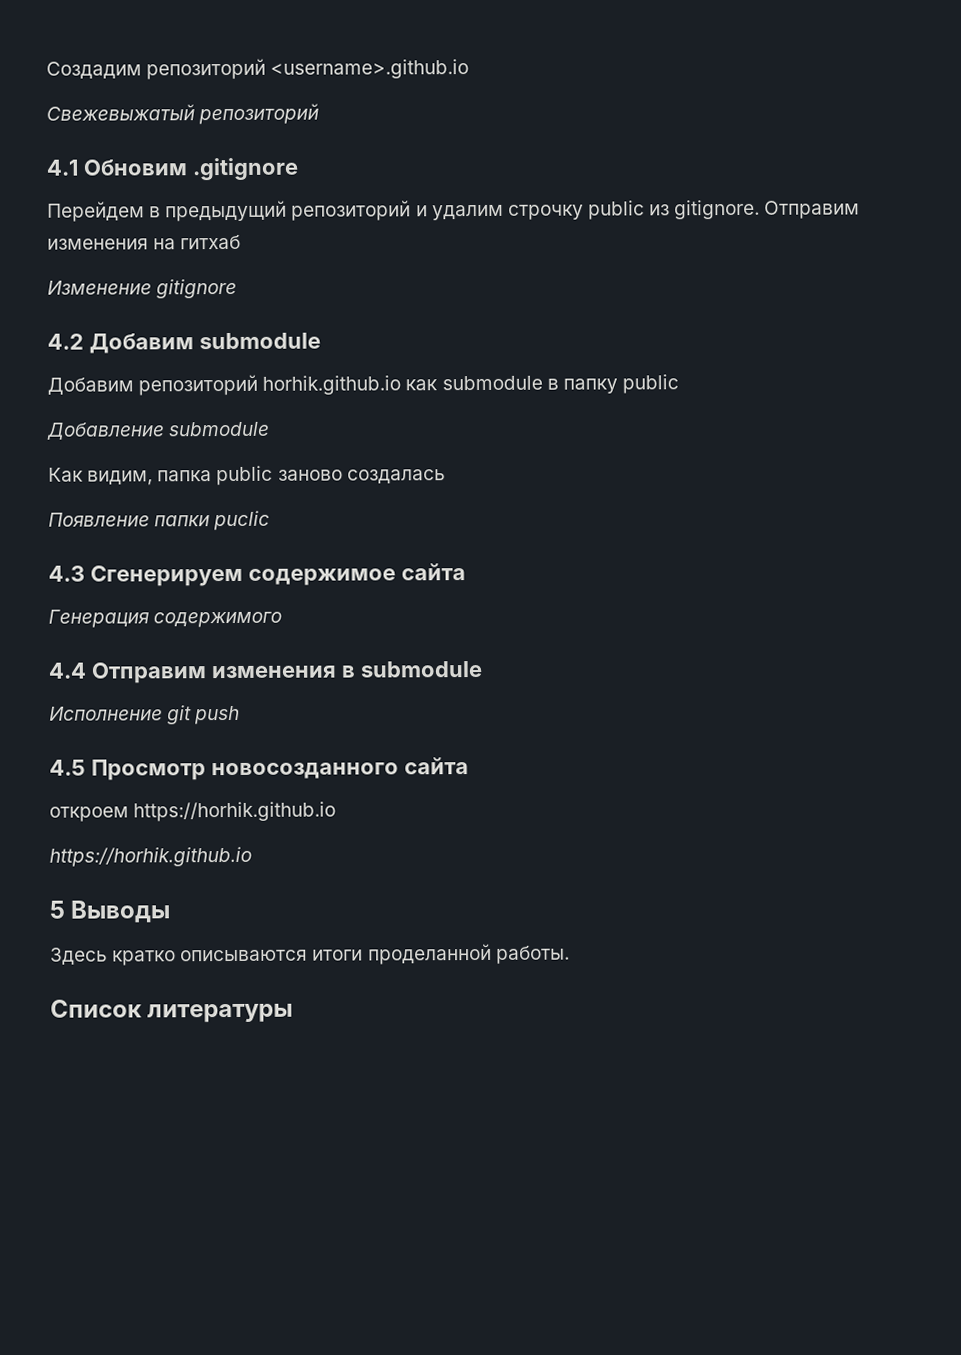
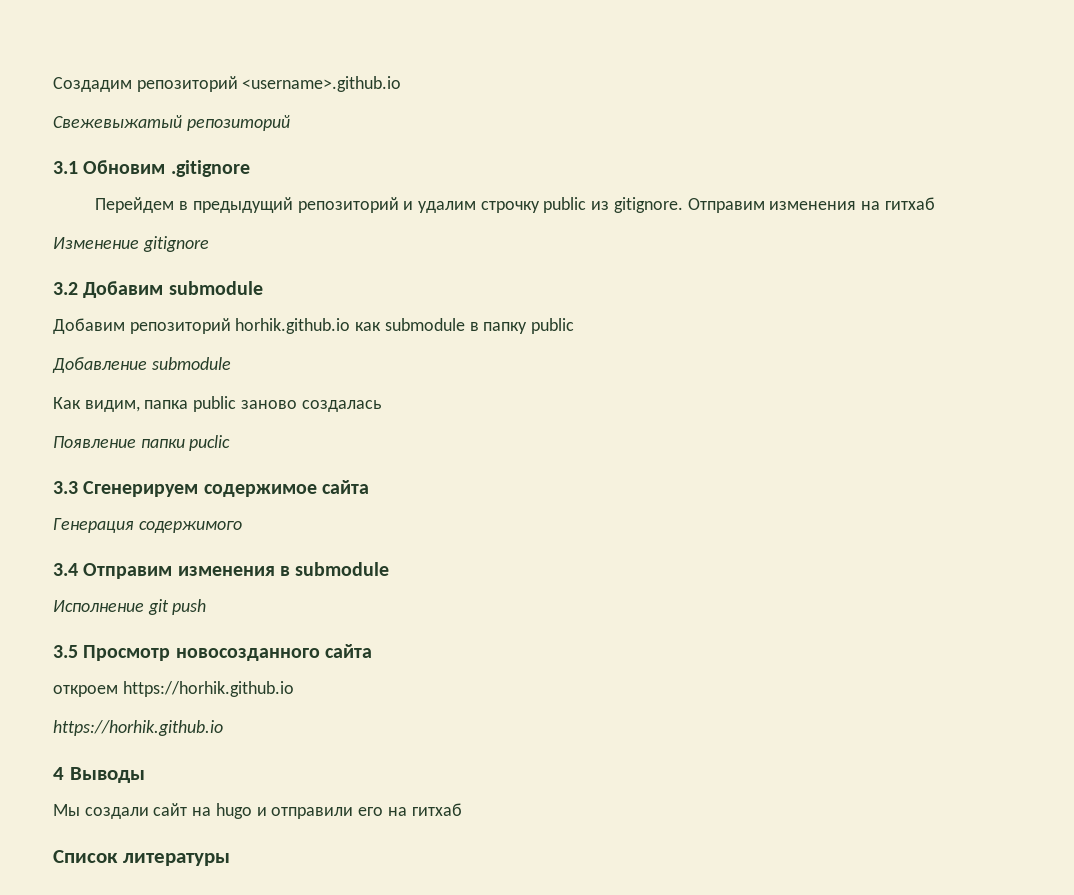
[46,159,78,176] 4.1 -> [53,161,78,174] 3.1
[47,333,84,350] 4.2 -> [53,282,78,295] 3.2
[48,565,85,582] 4.3 -> [53,481,78,494] 3.3
[48,662,87,679] 4.4 -> [53,563,78,576] 3.4
[49,759,86,776] 4.5 -> [53,645,78,658] 3.5
[49,900,65,919] 5 -> [53,767,64,780] 4
[50,943,570,966] Здесь кратко описываются итоги проделанной работы. -> [53,803,462,819] Мы создали сайт на hugo и отправили его на гитхаб

